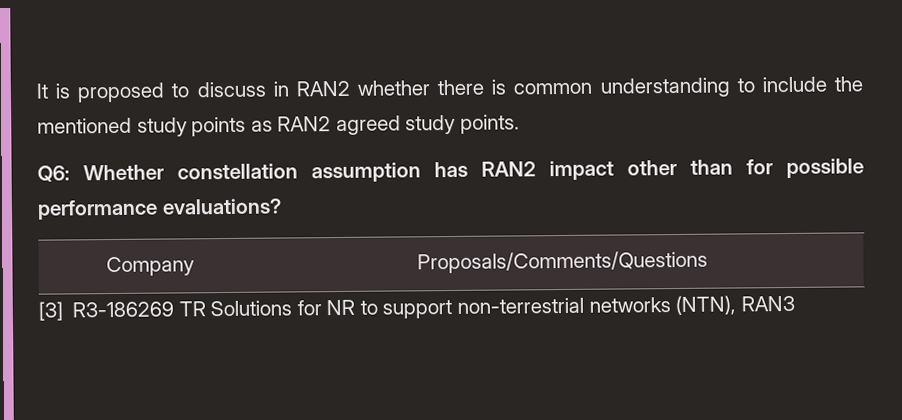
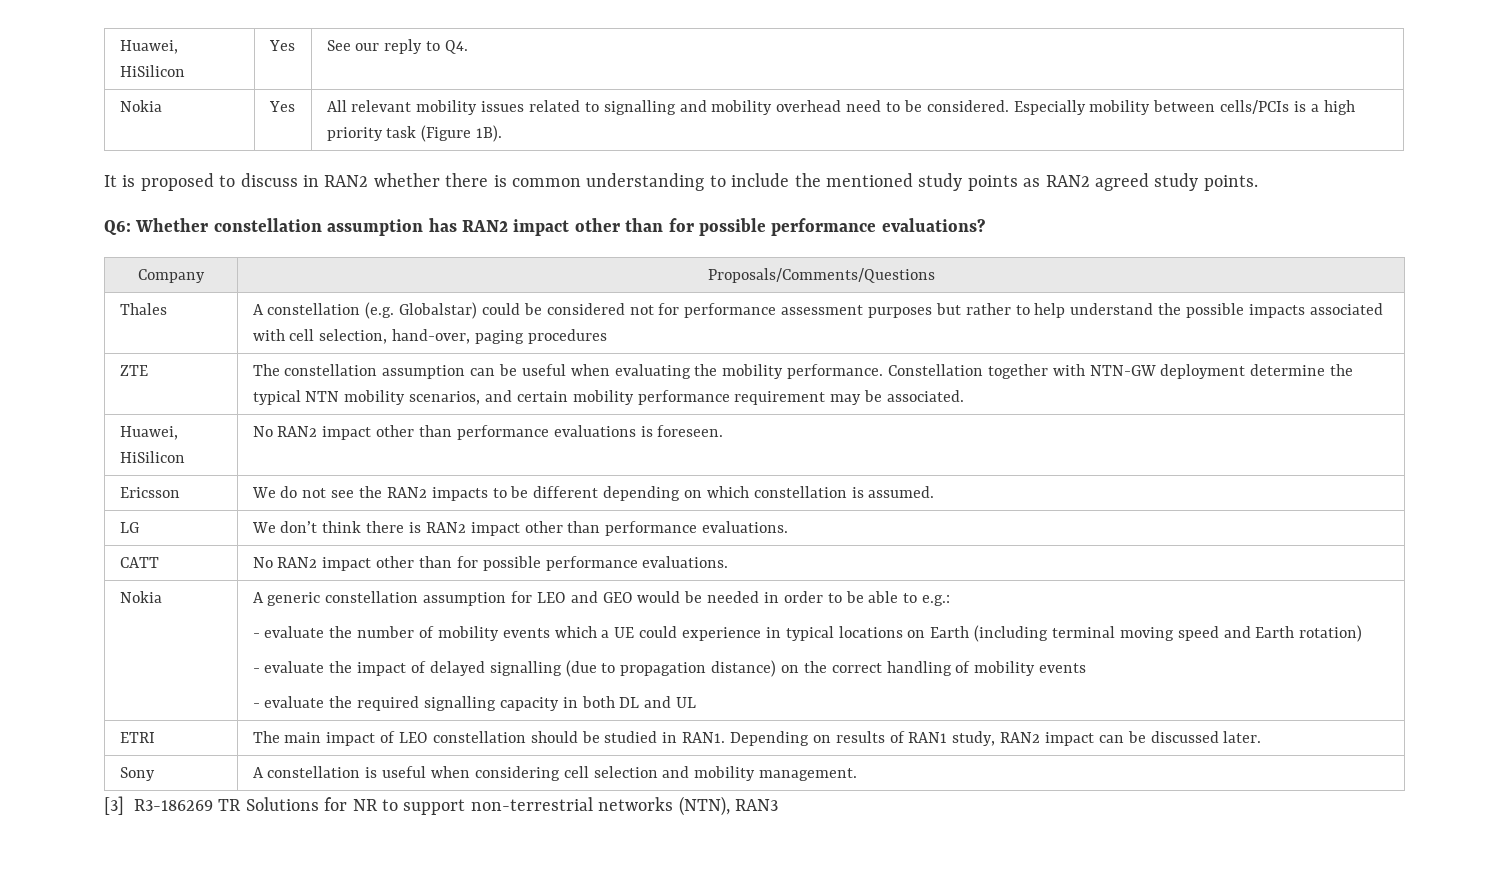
(36, 91) none -> [119,40,178,54] [119,65,185,77] [268,40,295,51] [326,39,468,54] [119,100,162,112] [268,101,295,112] [326,100,1355,115] [326,125,503,142] Huawei, HiSilicon | Yes | See our reply to Q4. // Nokia | Yes | All relevant mobility issues related to signalling and mobility overhead need to be considered. Especially mobility between cells/PCIs is a high priority task (Figure 1B). //
(708, 262) none -> [119,303,167,315] [252,302,1383,319] [252,329,607,344] [119,365,148,376] [252,364,1354,379] [252,390,965,405] [119,426,178,440] [119,451,185,463] [252,425,724,440] [119,487,180,498] [251,486,935,501] [119,522,139,533] [251,521,789,536] [119,557,159,568] [252,556,729,571] [119,591,162,603] [252,591,951,606] [252,625,1363,642] [252,660,1087,677] [252,696,697,711] [119,732,155,743] [252,731,1262,746] [119,767,155,781] [252,766,858,781] // Thales | A constellation (e.g. Globalstar) could be considered not for performance assessment purposes but rather to help understand the possible impacts associated with cell selection, hand-over, paging procedures // ZTE | The constellation assumption can be useful when evaluating the mobility performance. Constellation together with NTN-GW deployment determine the typical NTN mobility scenarios, and certain mobility performance requirement may be associated. // Huawei, HiSilicon | No RAN2 impact other than performance evaluations is foreseen. // Ericsson | We do not see the RAN2 impacts to be different depending on which constellation is assumed. // LG | We don’t think there is RAN2 impact other than performance evaluations. // CATT | No RAN2 impact other than for possible performance evaluations. // Nokia | A generic constellation assumption for LEO and GEO would be needed in order to be able to e.g.: // - evaluate the number of mobility events which a UE could experience in typical locations on Earth (including terminal moving speed and Earth rotation) // - evaluate the impact of delayed signalling (due to propagation distance) on the correct handling of mobility events // - evaluate the required signalling capacity in both DL and UL // ETRI | The main impact of LEO constellation should be studied in RAN1. Depending on results of RAN1 study, RAN2 impact can be discussed later. // Sony | A constellation is useful when considering cell selection and mobility management.

